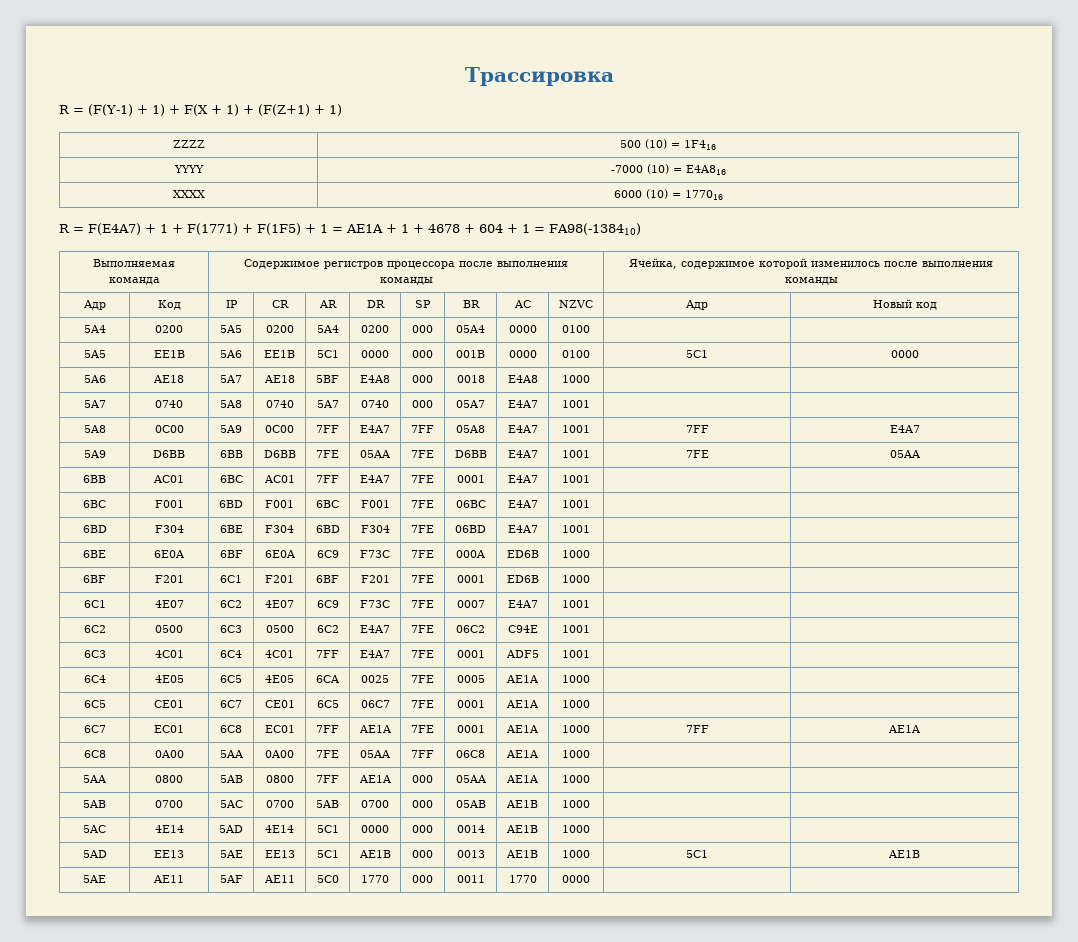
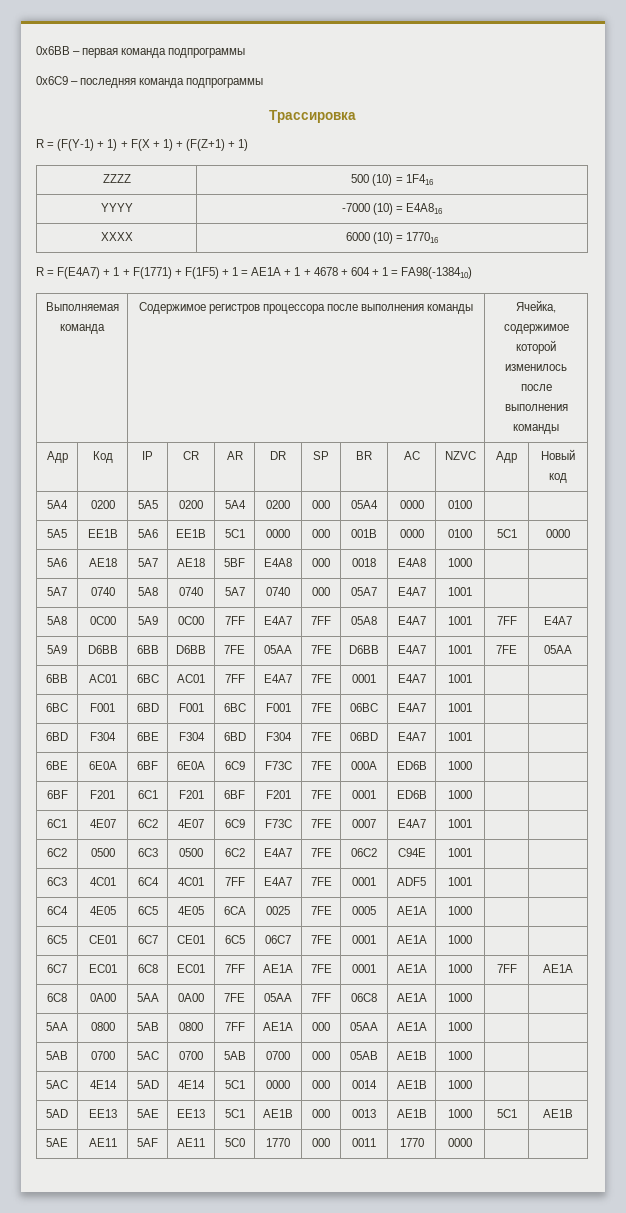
(464, 76) none -> [36,46,246,58] [36,76,264,88] 0x6BB – первая команда подпрограммы // 0x6С9 – последняя команда подпрограммы //

